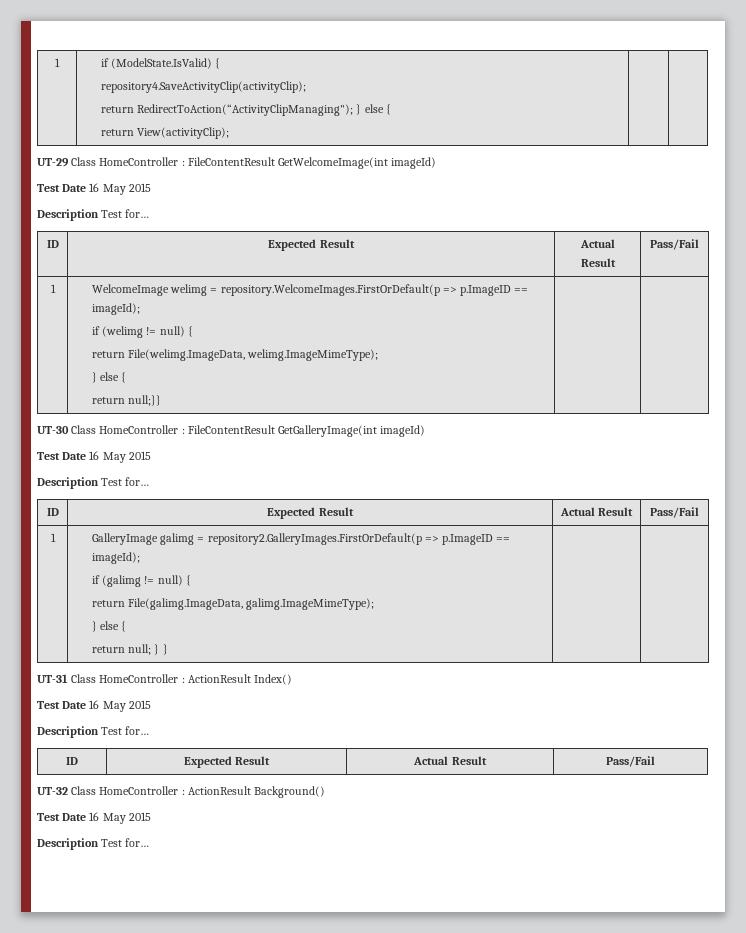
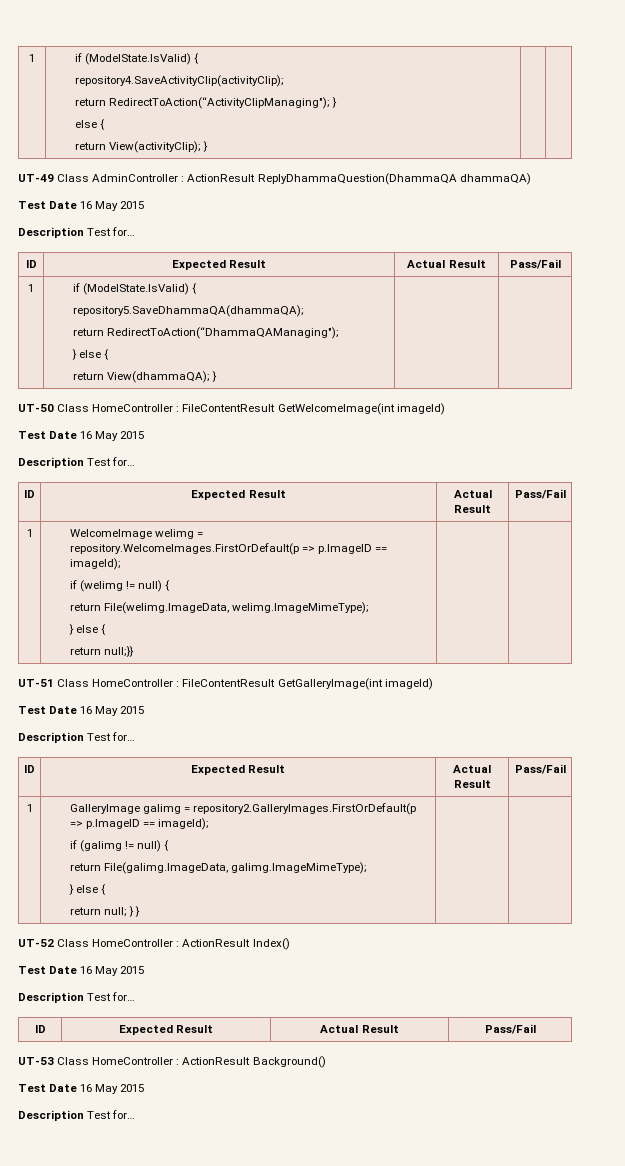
(362, 109) none -> (337, 102) //
[37,158,69,167] | | // UT-29 -> [202,141,208,152] [18,173,531,185] [18,201,145,211] [18,227,136,238] [25,260,37,268] [171,260,267,270] [407,260,486,268] [509,259,561,269] [28,284,34,292] [72,283,197,295] [72,305,304,317] [72,327,339,339] [71,349,109,360] [72,371,217,383] [18,404,54,412] } | | // UT-49 Class AdminController : ActionResult ReplyDhammaQuestion(DhammaQA dhammaQA) // Test Date 16 May 2015 // Description Test for… // ID | Expected Result | Actual Result | Pass/Fail // 1 | if (ModelState.IsValid) { // repository5.SaveDhammaQA(dhammaQA); // return RedirectToAction(“DhammaQAManaging"); // } else { // return View(dhammaQA); } | | // UT-50
[37,426,69,434] UT-30 -> [18,679,54,687] UT-51
[37,674,68,683] UT-31 -> [18,939,54,947] UT-52
[37,787,68,795] UT-32 -> [18,1057,54,1065] UT-53

